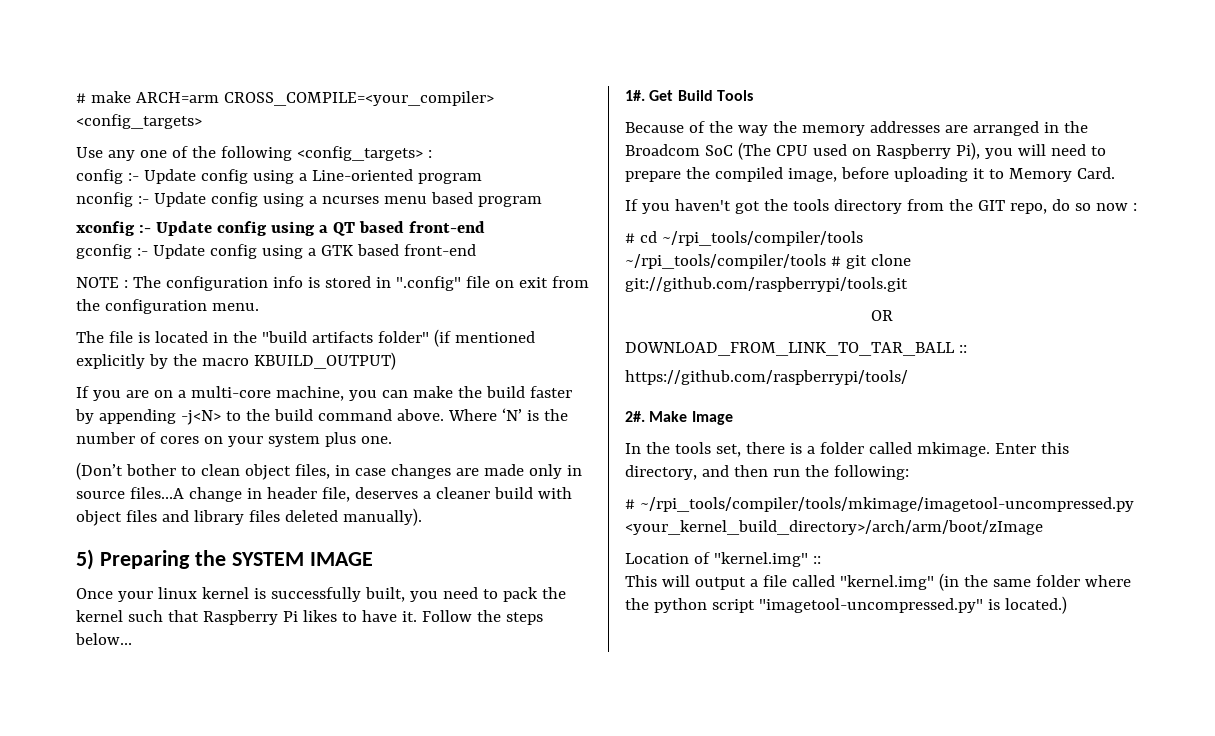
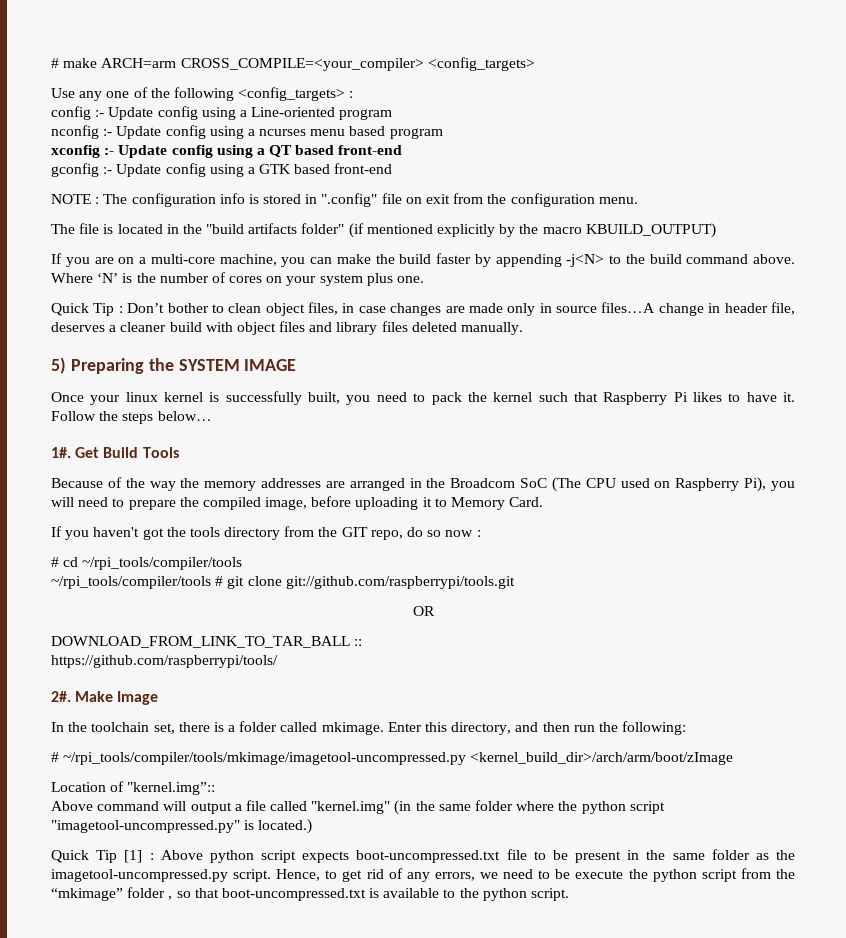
[76,462,123,480] (Don’t -> [51,303,165,316] Quick Tip : Don’t
[342,508,422,526] manually). -> [461,322,524,335] manually.
[674,442,711,454] tools -> [91,722,150,732] toolchain
[625,520,1043,535] <your_kernel_build_directory>/arch/arm/boot/zImage -> [470,752,734,765] <kernel_build_dir>/arch/arm/boot/zImage
[713,552,821,567] [625,575,657,587] "kernel.img" :: // This -> [127,782,216,795] [51,801,160,811] "kernel.img”:: // Above command
(1067, 605) none -> [51,849,795,863] [51,868,795,882] [51,887,570,901] // Quick Tip [1] : Above python script expects boot-uncompressed.txt file to be present in the same folder as the imagetool-uncompressed.py script. Hence, to get rid of any errors, we need to be execute the python script from the “mkimage” folder , so that boot-uncompressed.txt is available to the python script.

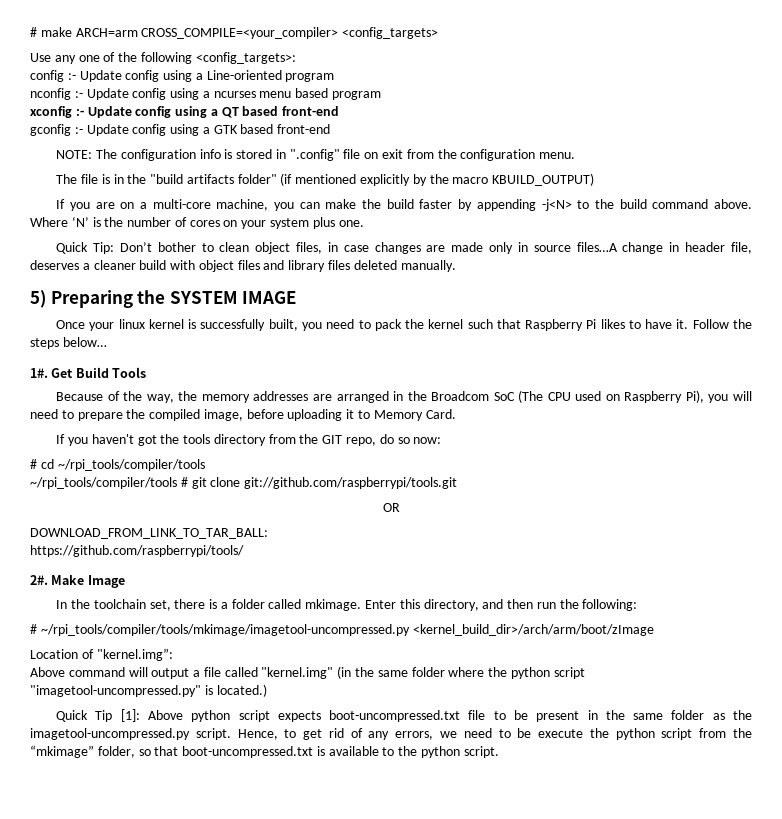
[238,87,354,101] <config_targets> : -> [195,52,296,64] <config_targets>:
[51,194,100,204] NOTE : -> [56,150,93,159] NOTE:
[117,224,163,234] located -> (110, 179) none
[93,303,123,316] Tip : -> [93,242,115,254] Tip:
[149,481,176,491] way -> [146,394,174,403] way,
[445,530,481,537] now : -> [413,437,442,444] now:
[51,636,363,648] DOWNLOAD_FROM_LINK_TO_TAR_BALL :: -> [30,528,268,539] DOWNLOAD_FROM_LINK_TO_TAR_BALL:
[127,782,216,795] "kernel.img”:: -> [96,648,173,661] "kernel.img”:
[124,850,154,863] [1] : -> [120,709,140,722] [1]:
[127,887,173,900] folder , -> [97,746,135,758] folder,

